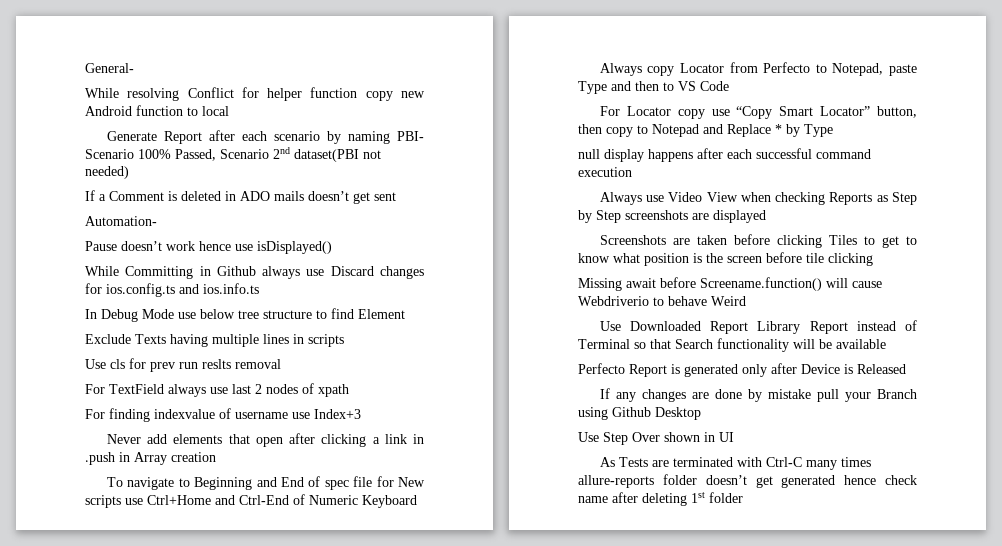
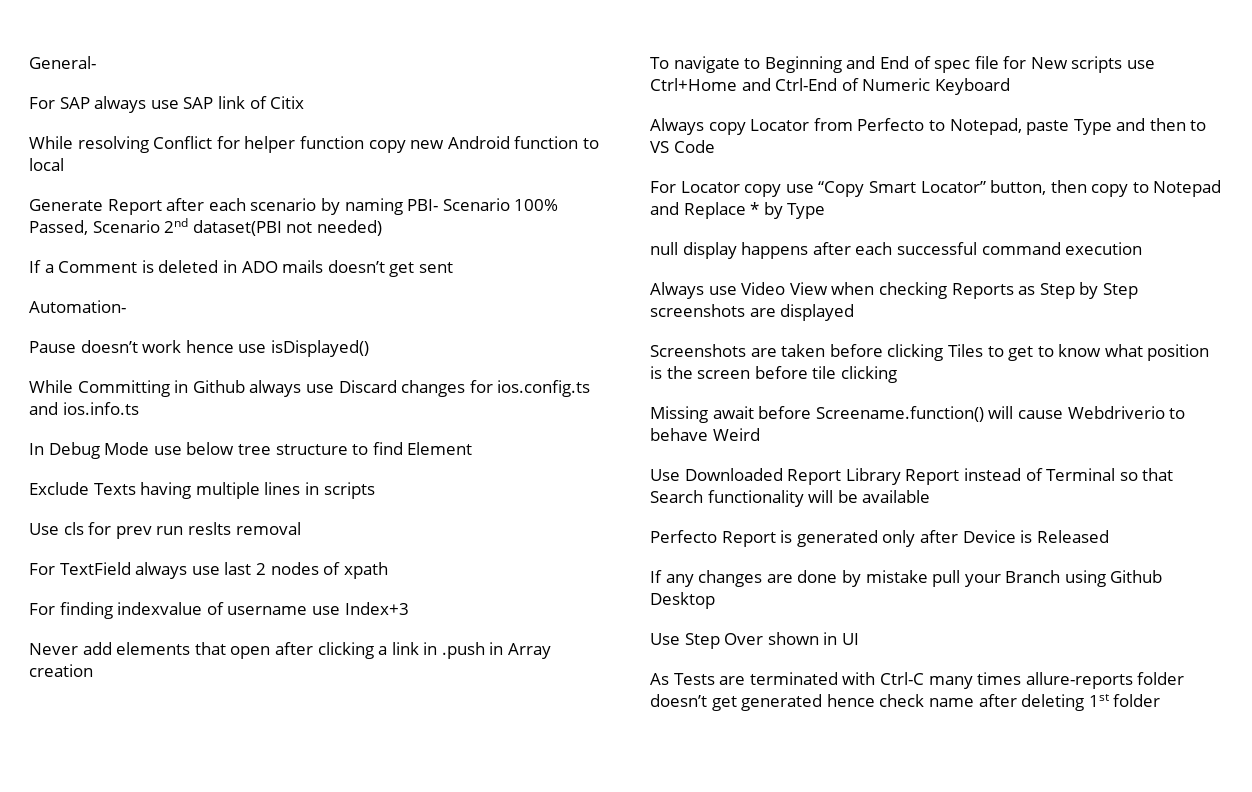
(134, 68) none -> [29,96,305,113] // For SAP always use SAP link of Citix

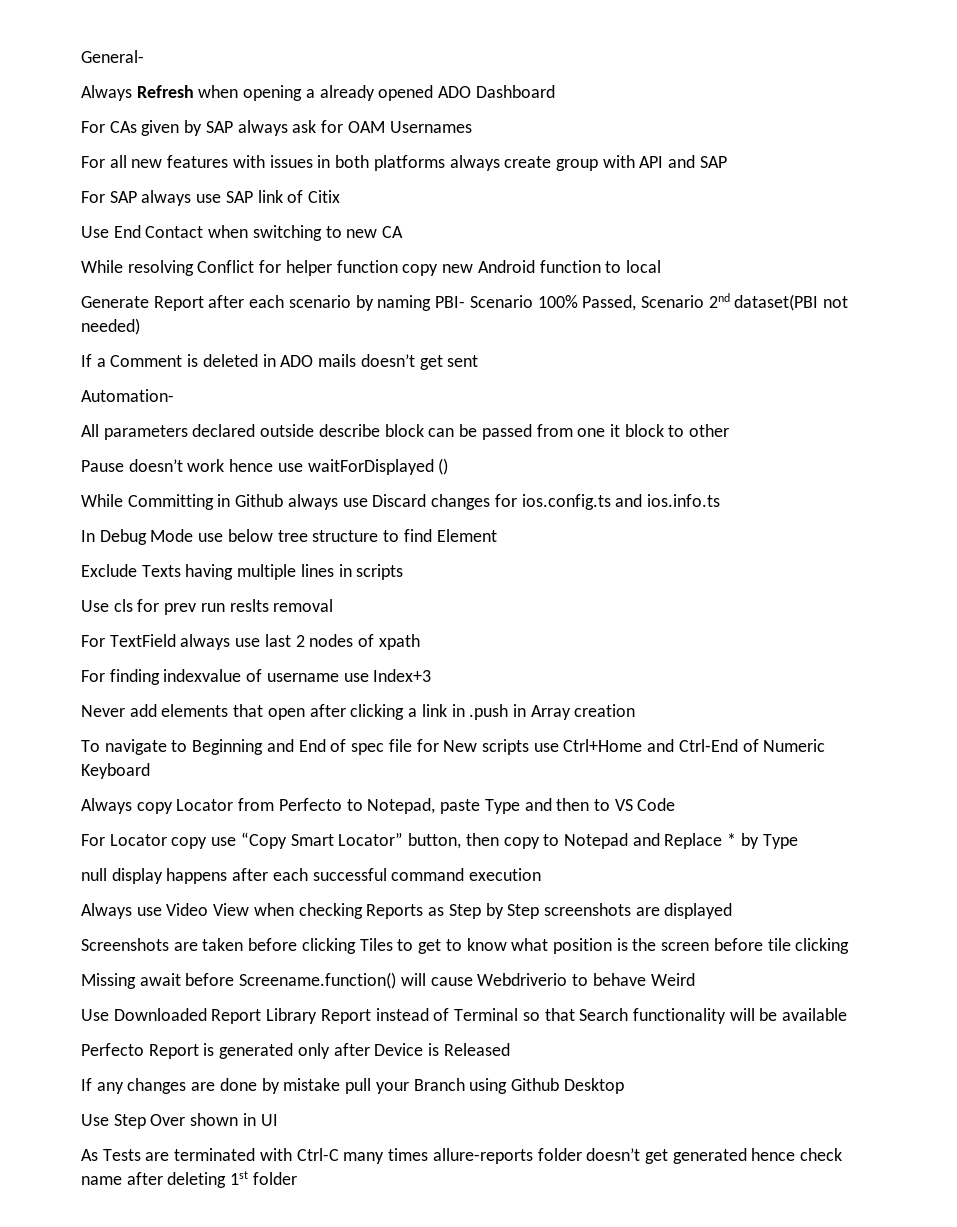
(96, 62) none -> [81,85,555,101] [81,120,472,136] [81,155,727,171] // Always Refresh when opening a already opened ADO Dashboard // For CAs given by SAP always ask for OAM Usernames // For all new features with issues in both platforms always create group with API and SAP
(305, 102) none -> [81,225,404,241] // Use End Contact when switching to new CA
(126, 306) none -> [81,424,730,440] // All parameters declared outside describe block can be passed from one it block to other
[270,340,369,357] isDisplayed() -> [307,458,449,475] waitForDisplayed ()

